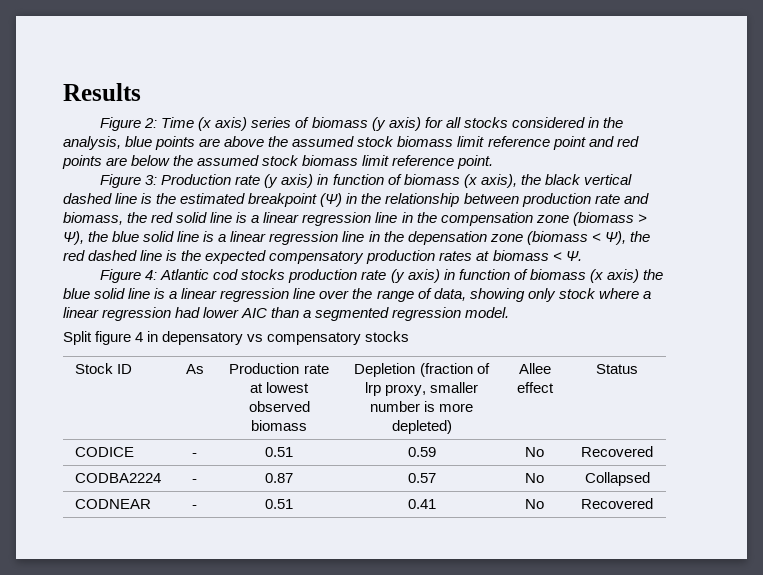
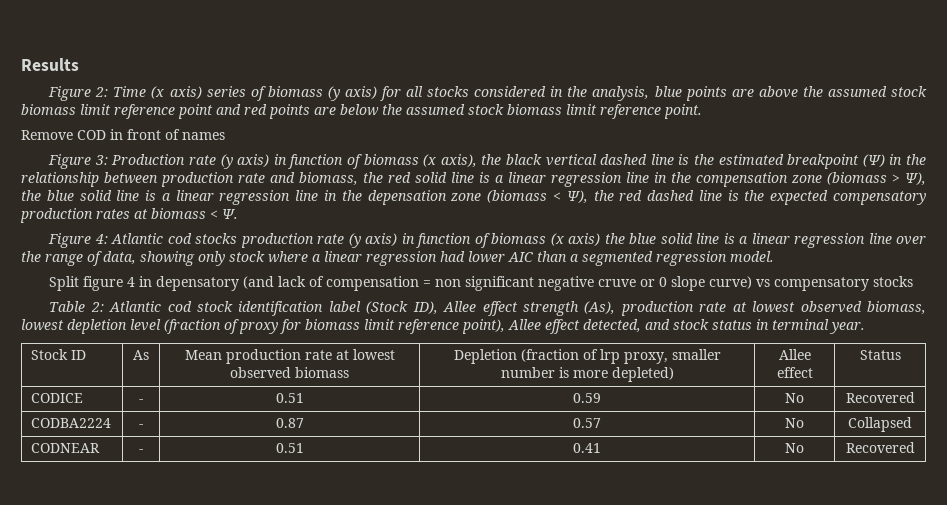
(494, 162) none -> [21,129,225,140] // Remove COD in front of names
[247,331,410,345] vs compensatory stocks -> [243,276,914,291] [49,301,926,316] [21,319,865,334] (and lack of compensation = non significant negative cruve or 0 slope curve) vs compensatory stocks // Table 2: Atlantic cod stock identification label (Stock ID), Allee effect strength (As), production rate at lowest observed biomass, lowest depletion level (fraction of proxy for biomass limit reference point), Allee effect detected, and stock status in terminal year.
[229,363,300,374] Production -> [184,349,301,364] Mean production

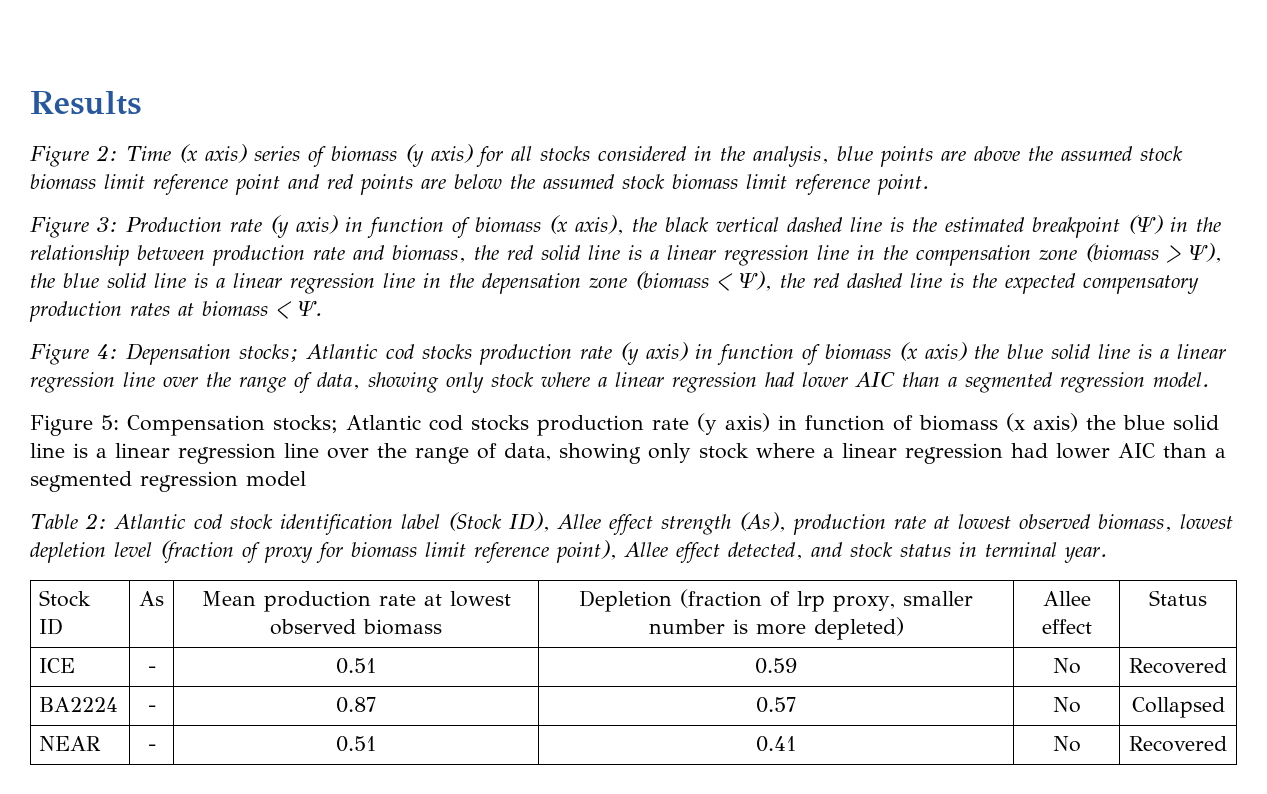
[21,129,225,140] // Remove COD in front of names -> (929, 184) none
(108, 239) none -> [126,343,299,365] Depensation stocks;
[49,276,914,291] Split figure 4 in depensatory (and lack of compensation = non significant negative cruve or 0 slope curve) vs compensatory stocks -> [30,413,1219,436] [30,443,1226,464] [30,471,306,492] Figure 5: Compensation stocks; Atlantic cod stocks production rate (y axis) in function of biomass (x axis) the blue solid line is a linear regression line over the range of data, showing only stock where a linear regression had lower AIC than a segmented regression model
[31,393,84,403] CODICE -> [38,658,75,673] ICE
[31,418,112,428] CODBA2224 -> [38,697,118,712] BA2224
[31,443,101,453] CODNEAR -> [38,736,101,751] NEAR

